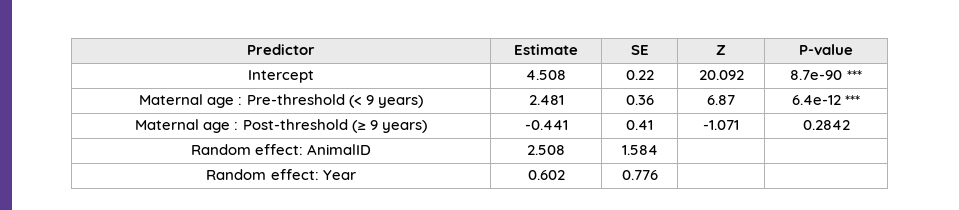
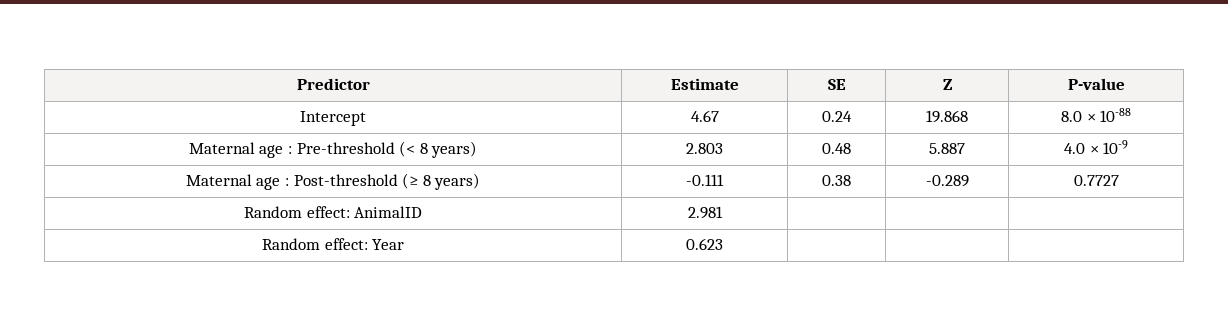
[526,70,566,80] [625,70,654,80] [698,70,744,80] [790,70,862,80] 4.508 | 0.22 | 20.092 | 8.7e-90 *** -> [690,110,719,122] [822,111,852,122] [926,110,968,123] [1060,108,1132,122] 4.67 | 0.24 | 19.868 | 8.0 × 10-88
[365,95,423,108] [528,95,564,105] [625,95,654,105] [707,95,735,105] [791,95,861,105] 9 years) | 2.481 | 0.36 | 6.87 | 6.4e-12 *** -> [419,141,478,158] [686,143,723,154] [822,143,851,154] [929,143,965,154] [1063,140,1129,154] 8 years) | 2.803 | 0.48 | 5.887 | 4.0 × 10-9
[369,120,427,133] [524,120,568,130] [626,120,653,130] [703,120,739,130] [802,120,850,130] 9 years) | -0.441 | 0.41 | -1.071 | 0.2842 -> [422,173,481,190] [686,174,724,186] [822,175,851,186] [925,175,969,187] [1073,175,1119,186] 8 years) | -0.111 | 0.38 | -0.289 | 0.7727
[527,145,565,155] [621,145,658,155] 2.508 | 1.584 -> [687,206,723,219] 2.981 |
[527,170,565,180] [621,170,658,180] 0.602 | 0.776 -> [686,238,723,250] 0.623 |

